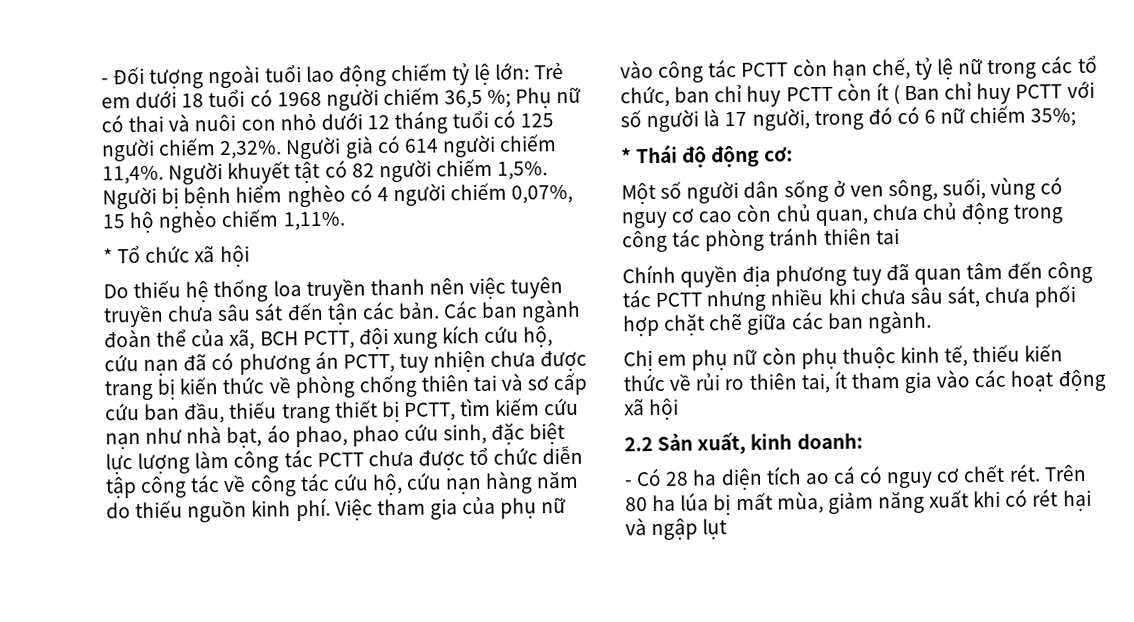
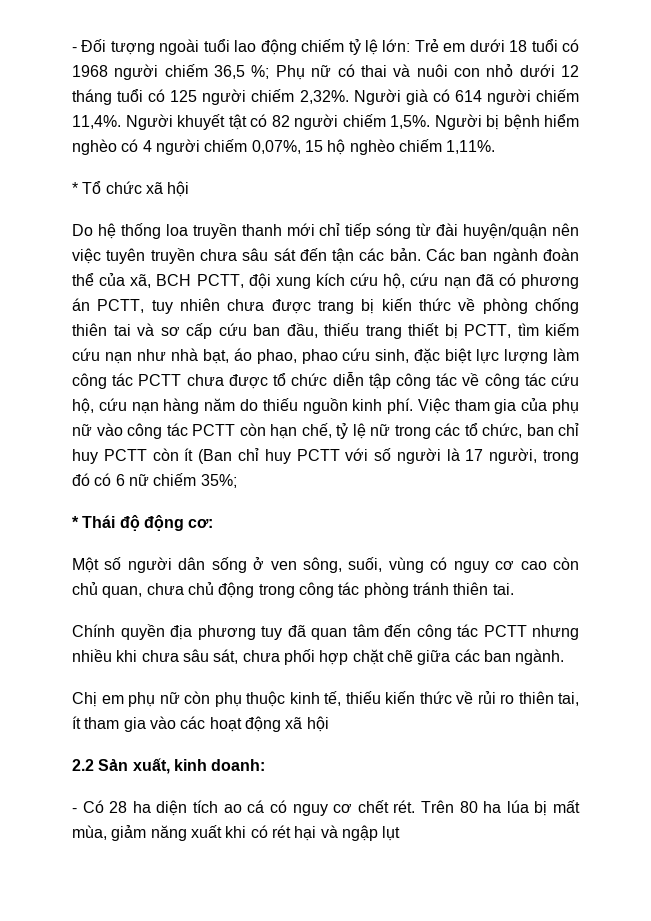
[133,280,182,299] thiếu -> (93, 230) none
(425, 287) none -> [286,223,548,239] mới chỉ tiếp sóng từ đài huyện/quận
[433,349,487,373] nhiện -> [180,298,220,311] nhiên
[892,84,941,105] ( Ban -> [198,449,233,464] (Ban
[875,228,900,245] tai -> [492,583,514,595] tai.

